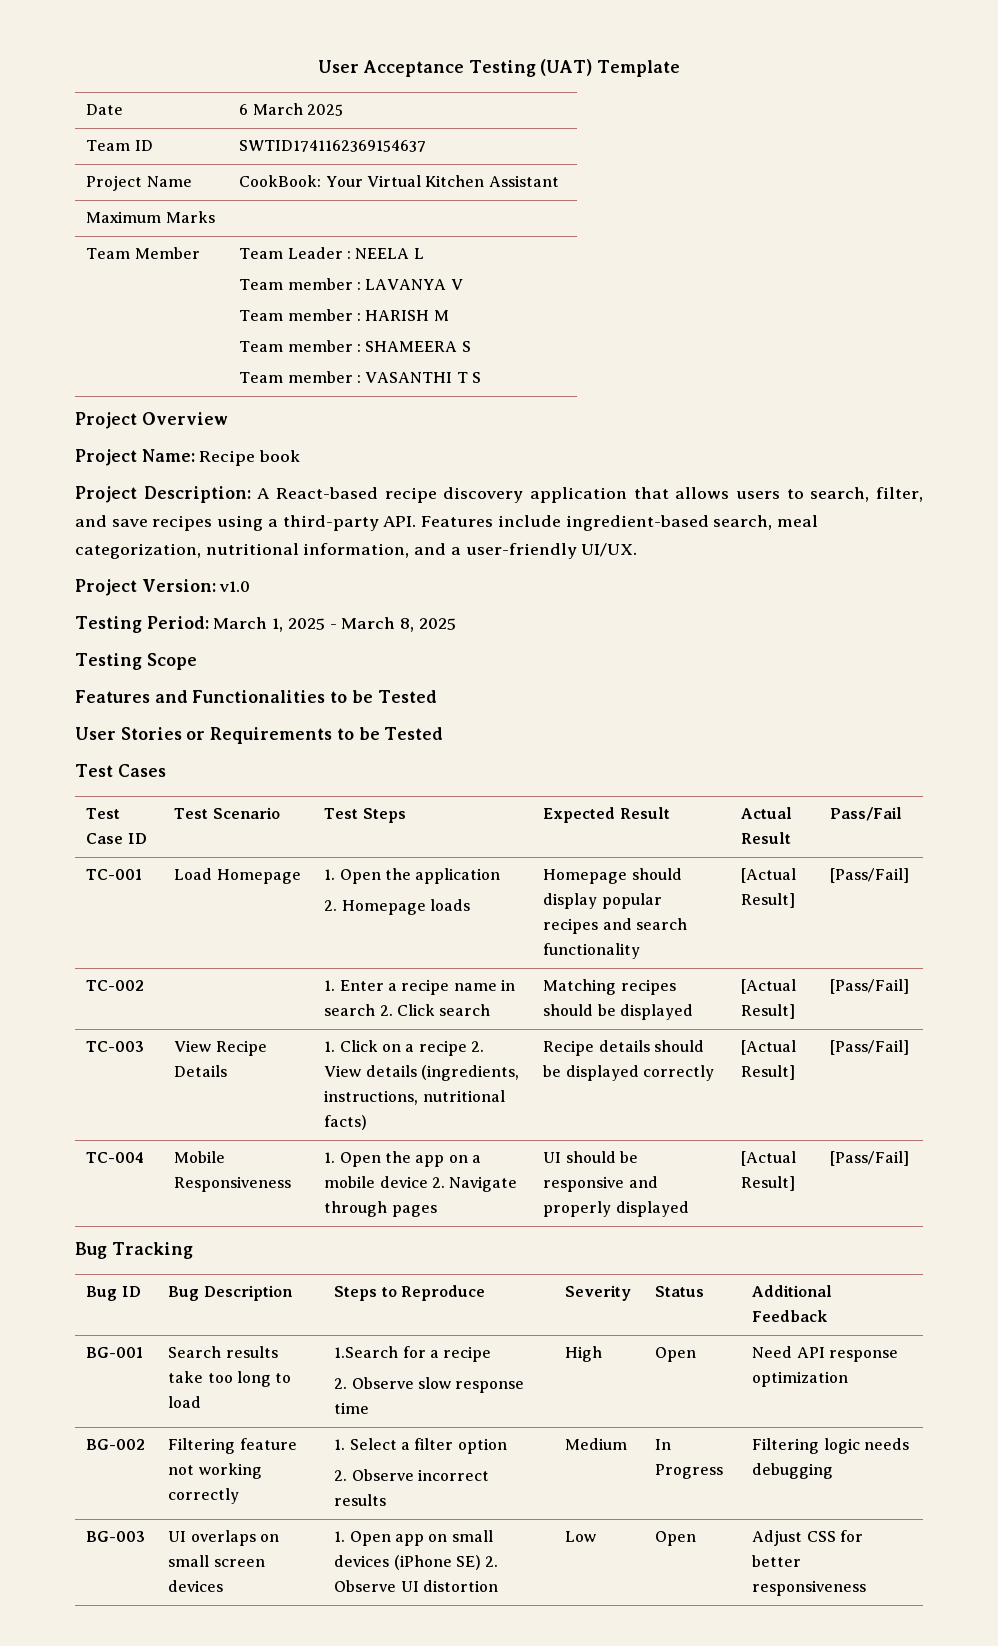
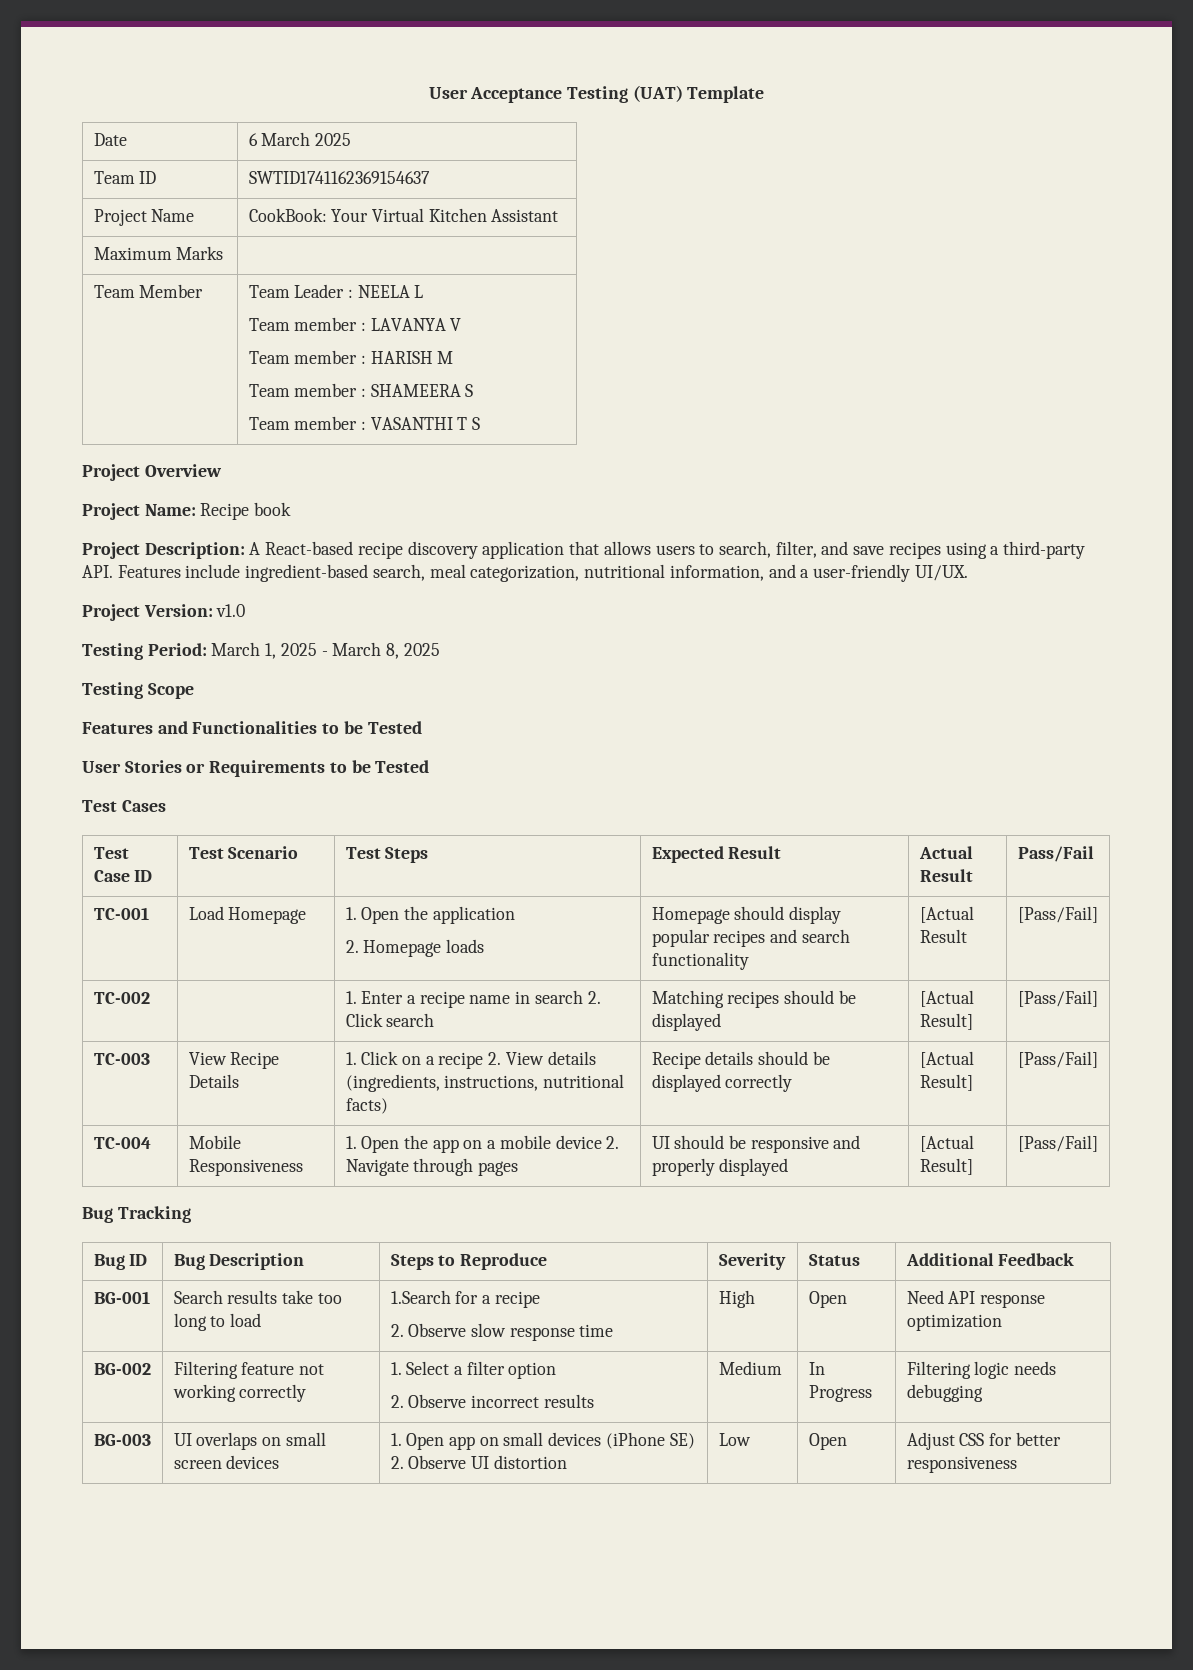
[741,893,796,908] Result] -> [919,929,967,943] Result

